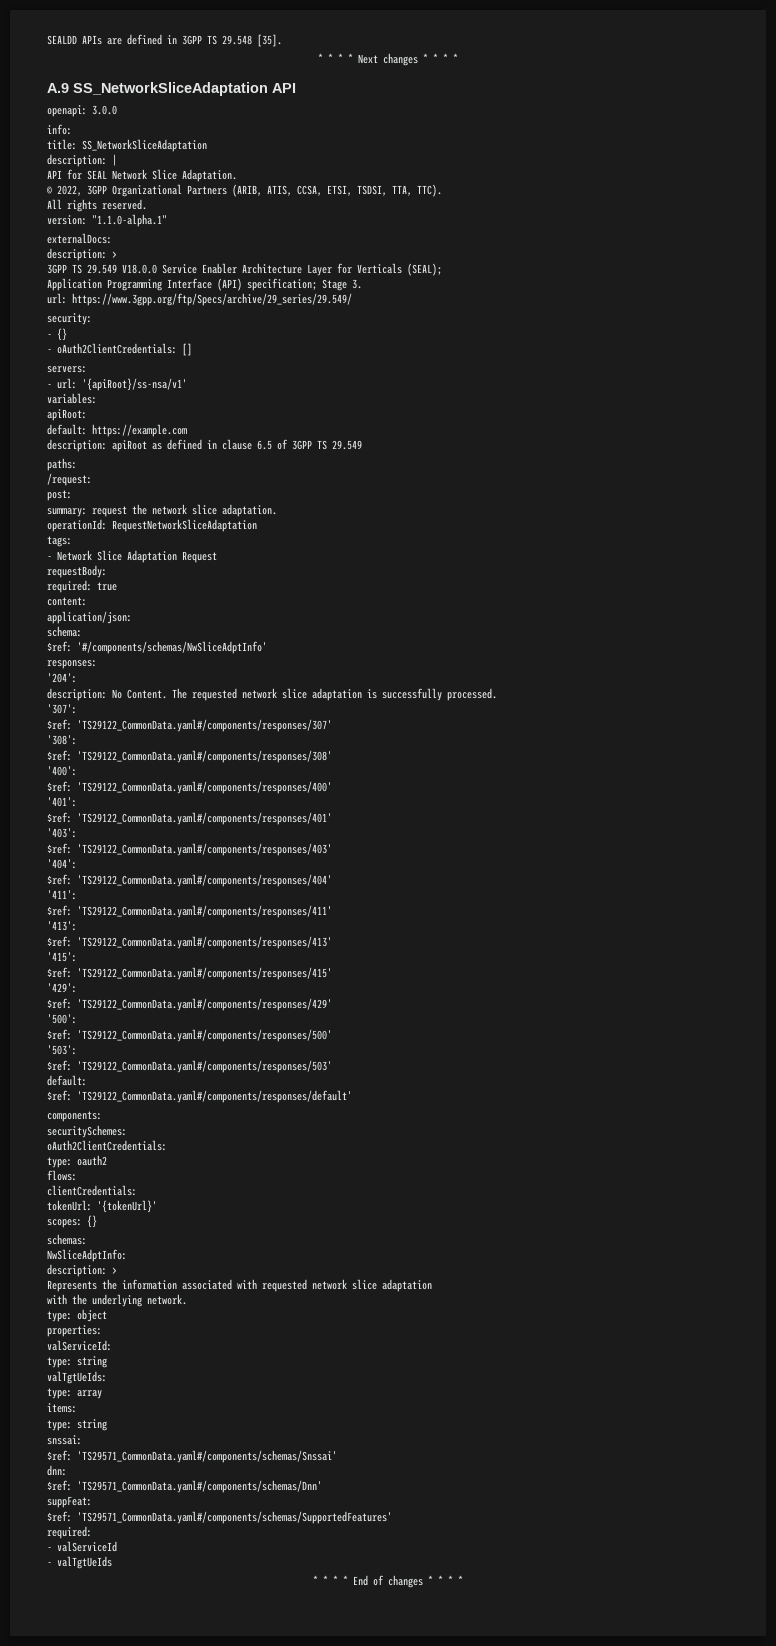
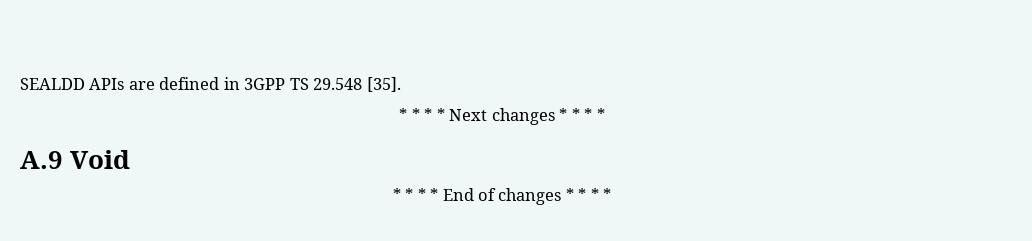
[73,82,296,96] [47,105,117,117] [47,124,72,135] [47,139,207,152] [47,154,117,167] [47,169,237,182] [47,184,442,197] [47,199,147,212] [47,214,167,227] [47,233,112,244] [47,248,117,261] [47,263,442,276] [47,278,362,291] [47,293,352,306] [47,313,92,325] [47,328,67,341] [47,343,192,356] [47,366,87,373] [47,378,187,391] [47,393,97,404] [47,409,87,421] [47,424,187,437] [47,439,362,452] [47,458,77,471] [47,473,92,486] [47,490,72,501] [47,504,277,517] [47,519,257,532] [47,536,72,547] [47,550,217,563] [47,565,107,578] [47,580,117,593] [47,597,87,606] [47,611,132,624] [47,626,82,637] [47,641,267,654] [47,660,97,669] [47,673,77,683] [47,688,497,701] [47,704,77,714] [47,719,332,732] [47,735,77,745] [47,750,332,763] [47,766,77,776] [47,781,332,794] [47,797,77,807] [47,812,332,825] [47,828,77,838] [47,843,332,856] [47,859,77,869] [47,874,332,887] [47,890,77,900] [47,905,332,918] [47,921,77,931] [47,936,332,949] [47,952,77,962] [47,967,332,980] [47,983,77,993] [47,998,332,1011] [47,1014,77,1024] [47,1029,332,1042] [47,1045,77,1055] [47,1060,332,1073] [47,1075,87,1086] [47,1090,352,1103] [47,1111,102,1122] [47,1125,127,1138] [47,1140,167,1151] [47,1155,107,1168] [47,1170,77,1181] [47,1185,137,1196] [47,1200,157,1213] [47,1215,97,1228] [47,1234,87,1245] [47,1249,127,1262] [47,1264,117,1277] [47,1279,432,1292] [47,1294,187,1307] [47,1309,107,1322] [47,1325,102,1337] [47,1340,112,1351] [47,1356,107,1368] [47,1371,107,1384] [47,1388,102,1399] [47,1403,77,1413] [47,1419,107,1431] [47,1435,82,1445] [47,1450,337,1463] [47,1465,67,1476] [47,1480,322,1493] [47,1496,92,1508] [47,1511,392,1524] [47,1526,92,1539] [47,1541,117,1552] [47,1556,112,1569] SS_NetworkSliceAdaptation API // openapi: 3.0.0 // info: // title: SS_NetworkSliceAdaptation // description: | // API for SEAL Network Slice Adaptation. // © 2022, 3GPP Organizational Partners (ARIB, ATIS, CCSA, ETSI, TSDSI, TTA, TTC). // All rights reserved. // version: "1.1.0-alpha.1" // externalDocs: // description: > // 3GPP TS 29.549 V18.0.0 Service Enabler Architecture Layer for Verticals (SEAL); // Application Programming Interface (API) specification; Stage 3. // url: https://www.3gpp.org/ftp/Specs/archive/29_series/29.549/ // security: // - {} // - oAuth2ClientCredentials: [] // servers: // - url: '{apiRoot}/ss-nsa/v1' // variables: // apiRoot: // default: https://example.com // description: apiRoot as defined in clause 6.5 of 3GPP TS 29.549 // paths: // /request: // post: // summary: request the network slice adaptation. // operationId: RequestNetworkSliceAdaptation // tags: // - Network Slice Adaptation Request // requestBody: // required: true // content: // application/json: // schema: // $ref: '#/components/schemas/NwSliceAdptInfo' // responses: // '204': // description: No Content. The requested network slice adaptation is successfully processed. // '307': // $ref: 'TS29122_CommonData.yaml#/components/responses/307' // '308': // $ref: 'TS29122_CommonData.yaml#/components/responses/308' // '400': // $ref: 'TS29122_CommonData.yaml#/components/responses/400' // '401': // $ref: 'TS29122_CommonData.yaml#/components/responses/401' // '403': // $ref: 'TS29122_CommonData.yaml#/components/responses/403' // '404': // $ref: 'TS29122_CommonData.yaml#/components/responses/404' // '411': // $ref: 'TS29122_CommonData.yaml#/components/responses/411' // '413': // $ref: 'TS29122_CommonData.yaml#/components/responses/413' // '415': // $ref: 'TS29122_CommonData.yaml#/components/responses/415' // '429': // $ref: 'TS29122_CommonData.yaml#/components/responses/429' // '500': // $ref: 'TS29122_CommonData.yaml#/components/responses/500' // '503': // $ref: 'TS29122_CommonData.yaml#/components/responses/503' // default: // $ref: 'TS29122_CommonData.yaml#/components/responses/default' // components: // securitySchemes: // oAuth2ClientCredentials: // type: oauth2 // flows: // clientCredentials: // tokenUrl: '{tokenUrl}' // scopes: {} // schemas: // NwSliceAdptInfo: // description: > // Represents the information associated with requested network slice adaptation // with the underlying network. // type: object // properties: // valServiceId: // type: string // valTgtUeIds: // type: array // items: // type: string // snssai: // $ref: 'TS29571_CommonData.yaml#/components/schemas/Snssai' // dnn: // $ref: 'TS29571_CommonData.yaml#/components/schemas/Dnn' // suppFeat: // $ref: 'TS29571_CommonData.yaml#/components/schemas/SupportedFeatures' // required: // - valServiceId // - valTgtUeIds -> [70,150,131,169] Void

